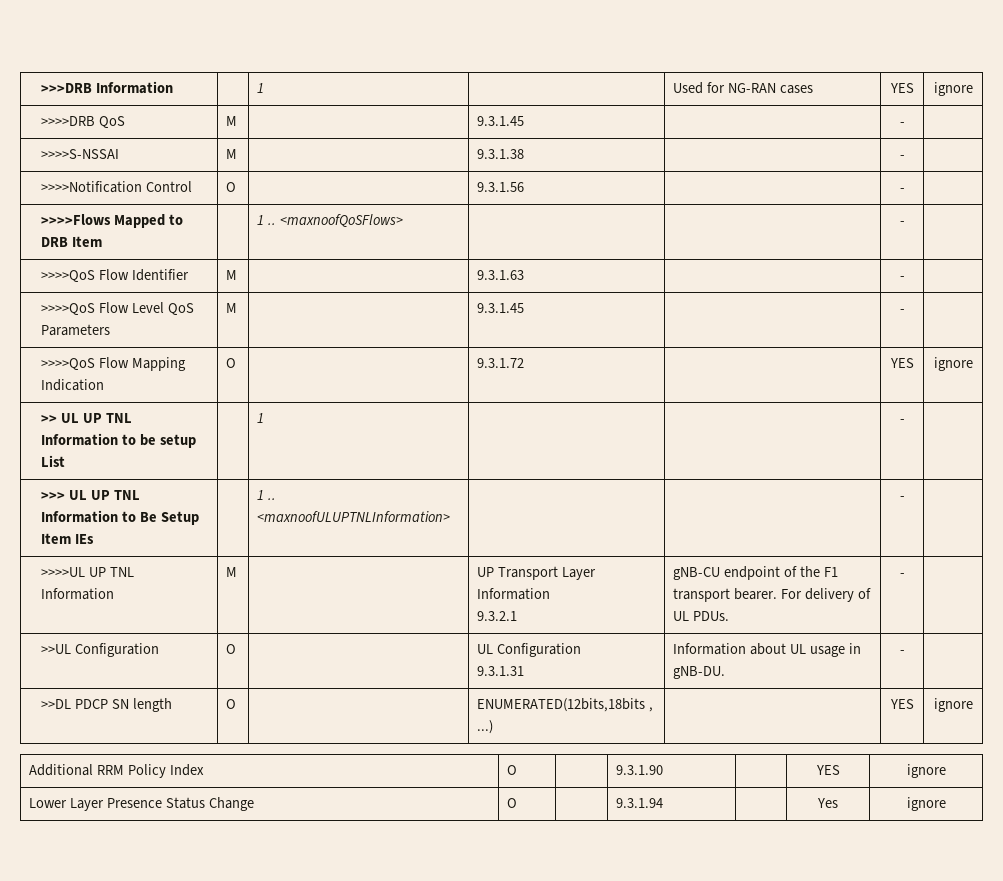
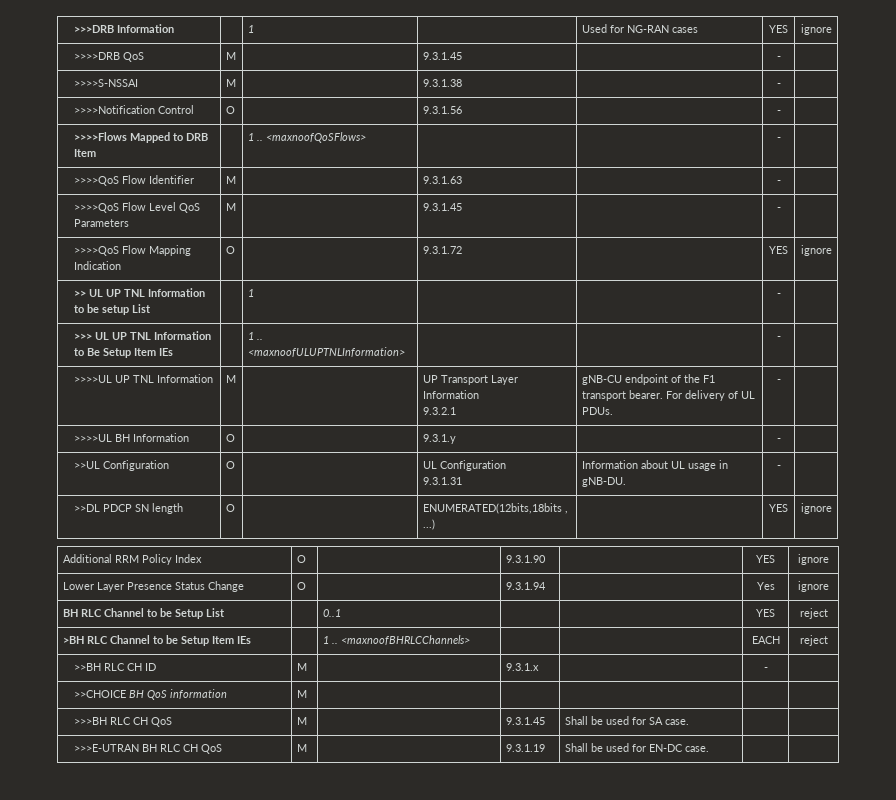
(905, 575) none -> [73,433,189,442] [225,434,235,442] [422,434,456,444] [776,438,781,442] // >>>>UL BH Information | O | | 9.3.1.y | | - |
(946, 804) none -> [62,608,225,619] [322,609,341,617] [756,609,775,617] [799,608,828,619] [62,635,251,646] [322,635,470,645] [751,636,780,644] [799,635,828,646] [73,663,156,671] [296,663,307,671] [505,663,539,671] [763,667,768,671] [73,689,227,700] [296,690,307,698] [73,717,172,727] [296,717,307,725] [505,717,545,725] [564,716,689,725] [73,744,222,754] [296,744,307,752] [505,744,545,752] [564,743,709,752] // BH RLC Channel to be Setup List | | 0..1 | | | YES | reject // >BH RLC Channel to be Setup Item IEs | | 1 .. <maxnoofBHRLCChannels> | | | EACH | reject // >>BH RLC CH ID | M | | 9.3.1.x | | - | // >>CHOICE BH QoS information | M | | | | | // >>>BH RLC CH QoS | M | | 9.3.1.45 | Shall be used for SA case. | | // >>>E-UTRAN BH RLC CH QoS | M | | 9.3.1.19 | Shall be used for EN-DC case. | |

